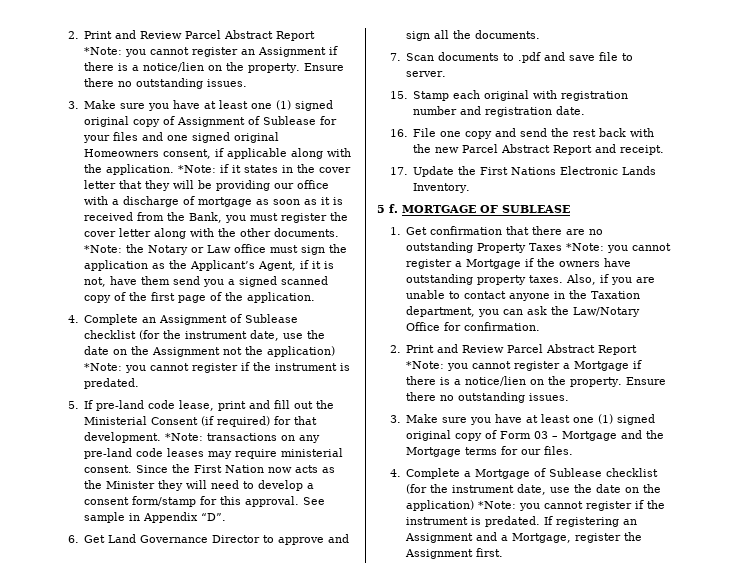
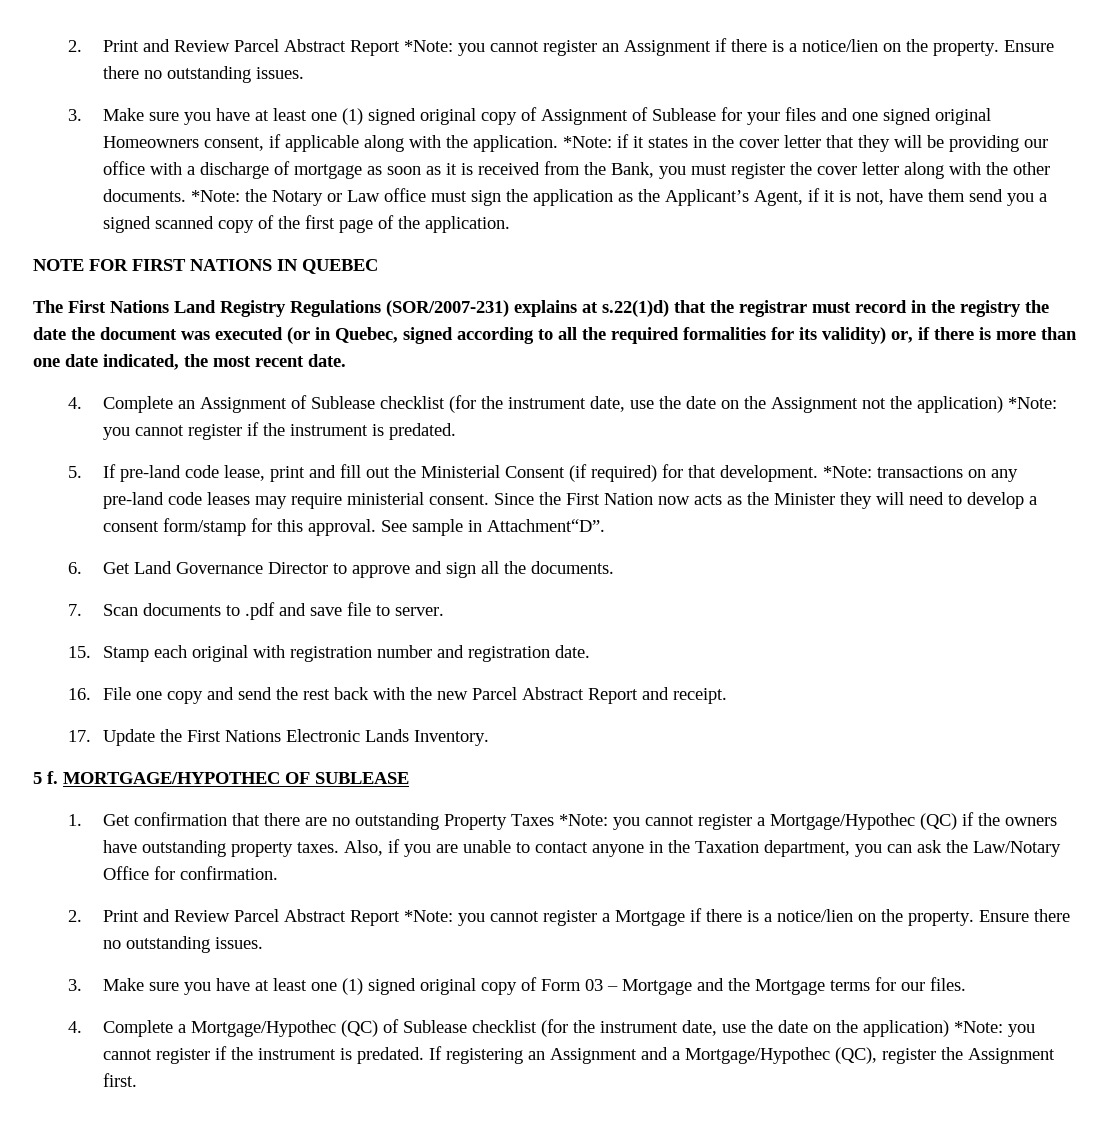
(316, 297) none -> [33,259,378,274] [33,300,1049,317] [33,327,1077,344] [33,354,346,370] // NOTE FOR FIRST NATIONS IN QUEBEC // The First Nations Land Registry Regulations (SOR/2007-231) explains at s.22(1)d) that the registrar must record in the registry the date the document was executed (or in Quebec, signed according to all the required formalities for its validity) or, if there is more than one date indicated, the most recent date.
[143,512,227,523] Appendix “D”. -> [487,519,606,532] Attachment“D”.
[402,205,476,213] MORTGAGE -> [63,772,280,784] MORTGAGE/HYPOTHEC
[466,259,522,269] Mortgage -> [770,813,958,830] Mortgage/Hypothec (QC)
[475,469,531,479] Mortgage -> [191,1020,379,1037] Mortgage/Hypothec (QC)
[512,533,572,543] Mortgage, -> [685,1047,878,1064] Mortgage/Hypothec (QC),

